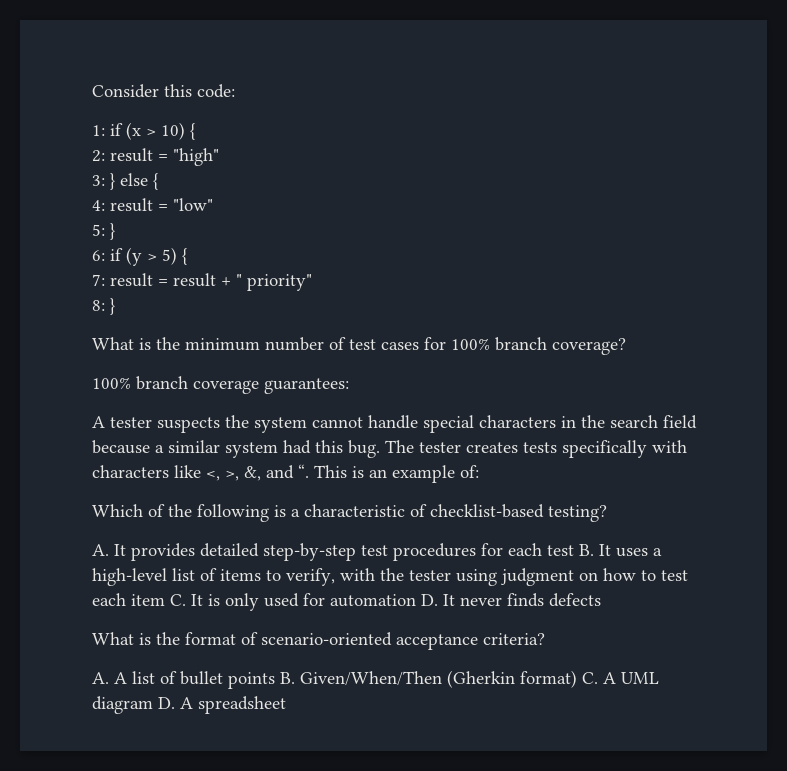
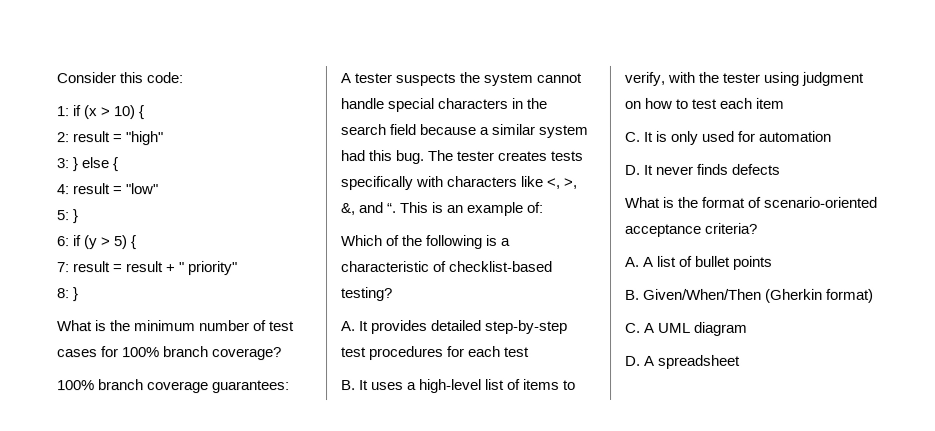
(574, 550) none -> (531, 351) //
(165, 600) none -> (785, 103) //
(416, 600) none -> (832, 136) //
(275, 680) none -> (774, 262) //
(577, 679) none -> (875, 295) //
(153, 705) none -> (749, 328) //

